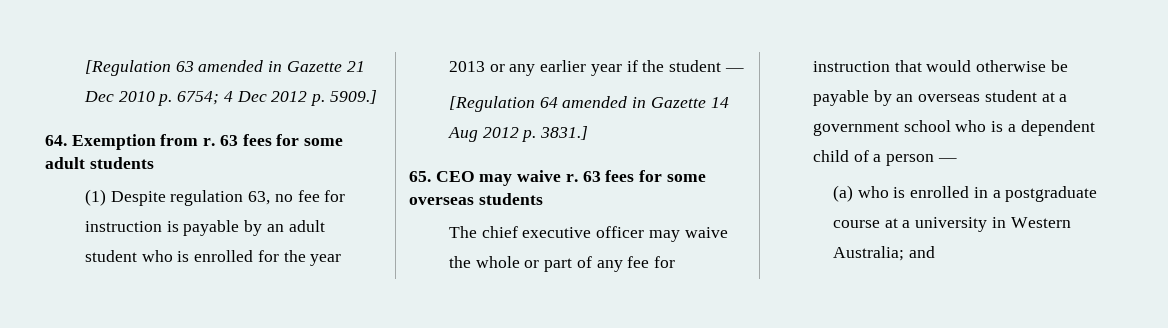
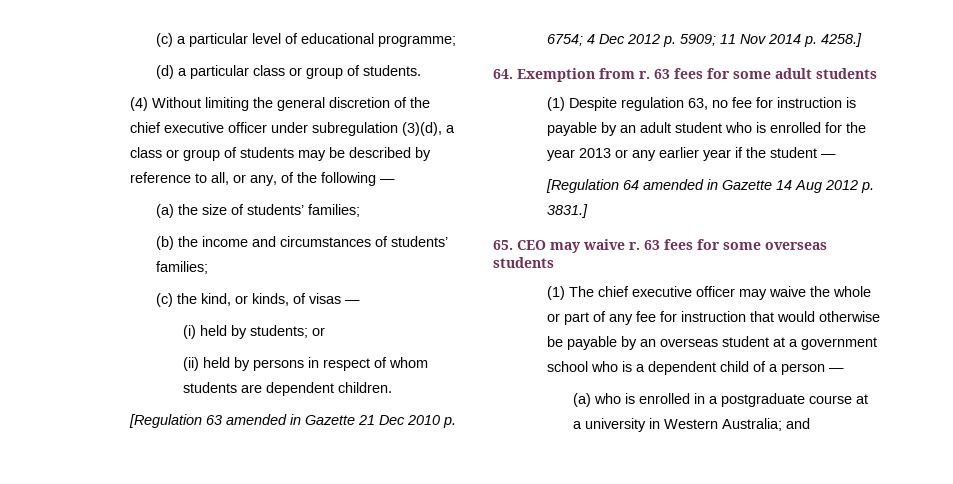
(85, 68) none -> [156,33,457,47] [156,65,422,79] [129,97,430,111] [129,122,455,136] [129,147,431,161] [129,172,395,186] [156,204,361,218] [156,236,449,250] [156,261,209,274] [156,293,361,307] [183,325,326,339] [183,357,429,371] [183,382,393,396] (c) a particular level of educational programme; // (d) a particular class or group of students. // (4) Without limiting the general discretion of the chief executive officer under subregulation (3)(d), a class or group of students may be described by reference to all, or any, of the following — // (a) the size of students’ families; // (b) the income and circumstances of students’ families; // (c) the kind, or kinds, of visas — // (i) held by students; or // (ii) held by persons in respect of whom students are dependent children. //
[329,90,377,104] 5909.] -> [679,33,862,47] 5909; 11 Nov 2014 p. 4258.]
(543, 199) none -> [546,286,565,300] (1)

